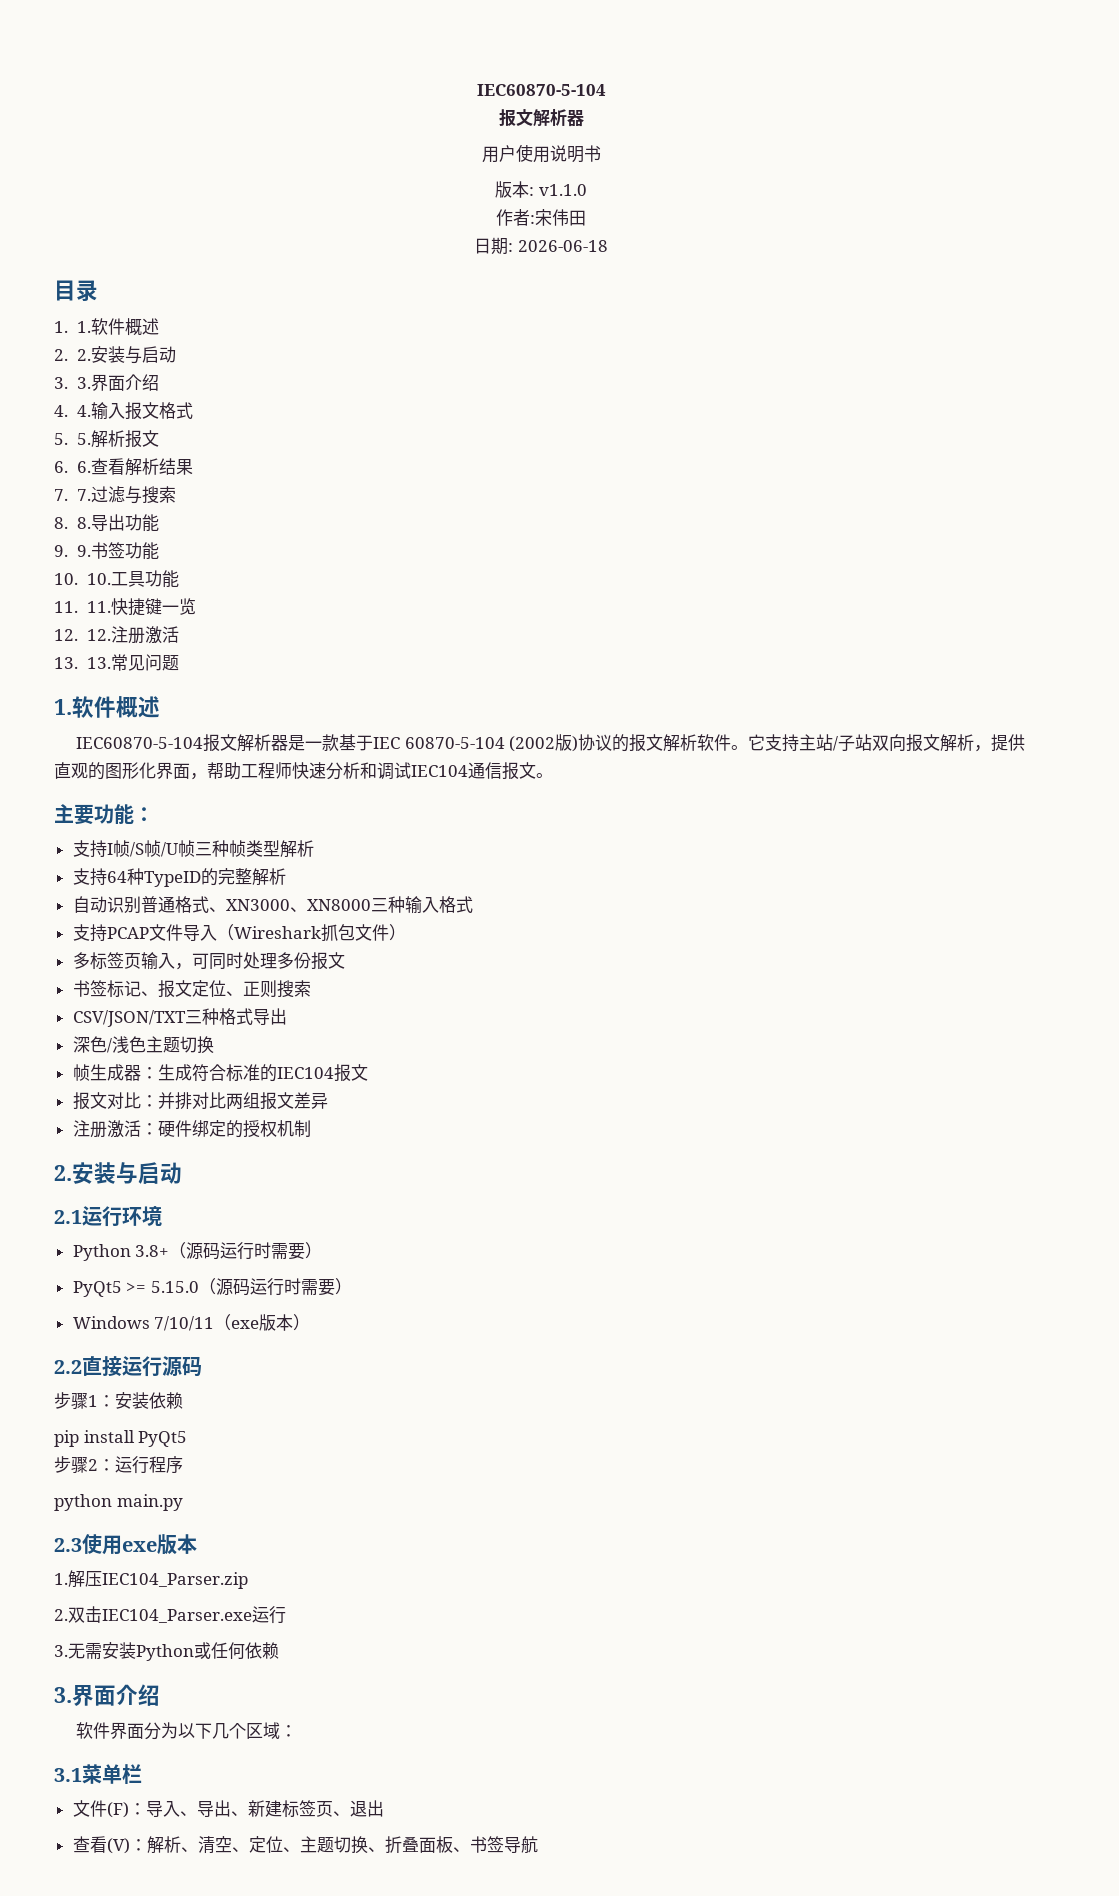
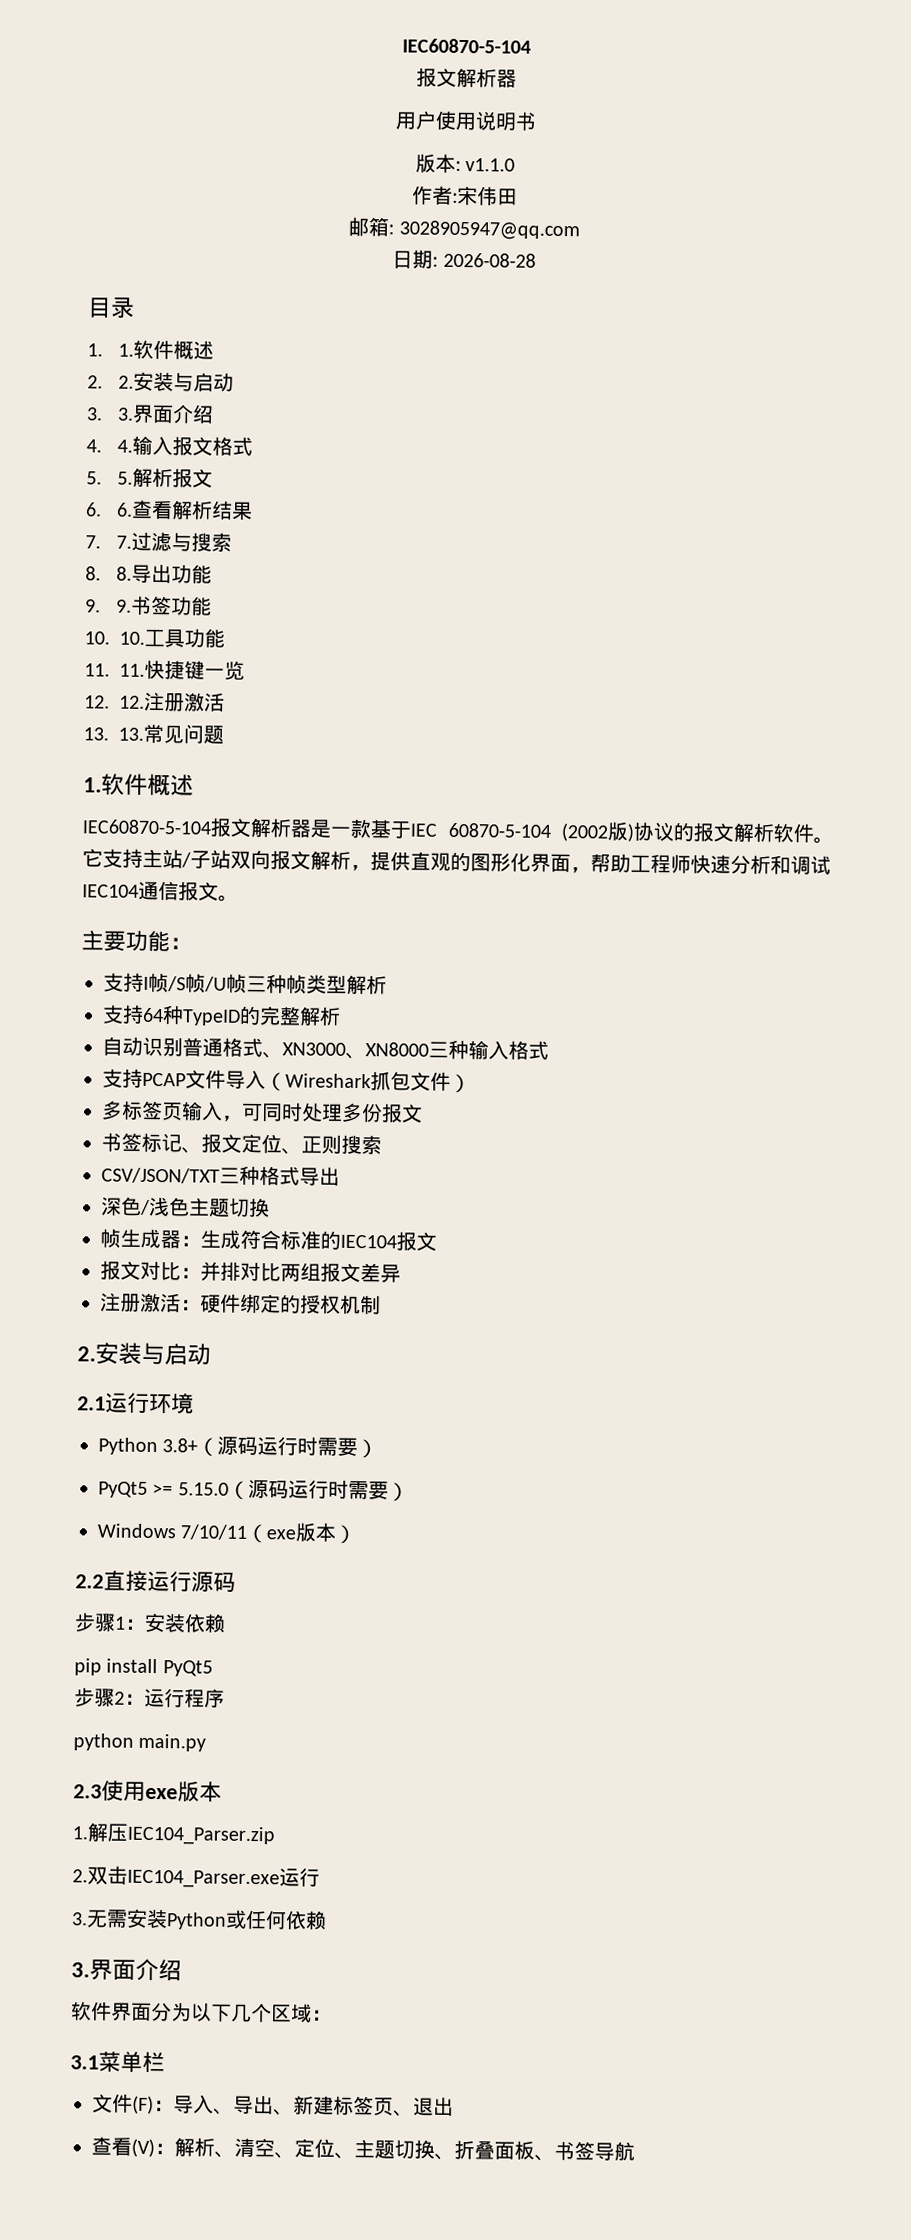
(586, 218) none -> [348,216,580,241] // 邮箱: 3028905947@qq.com
[517,240,608,252] 2026-06-18 -> [442,252,536,268] 2026-08-28

